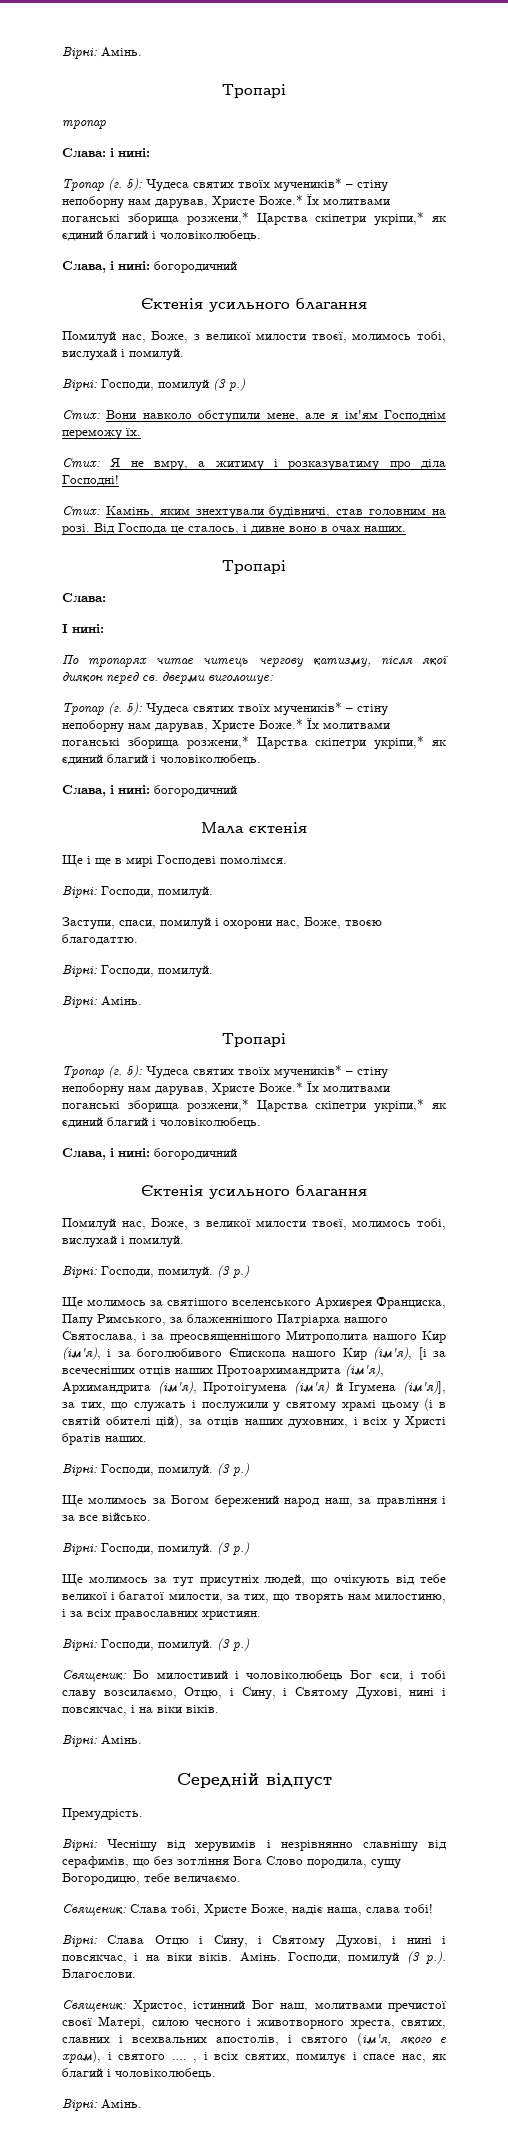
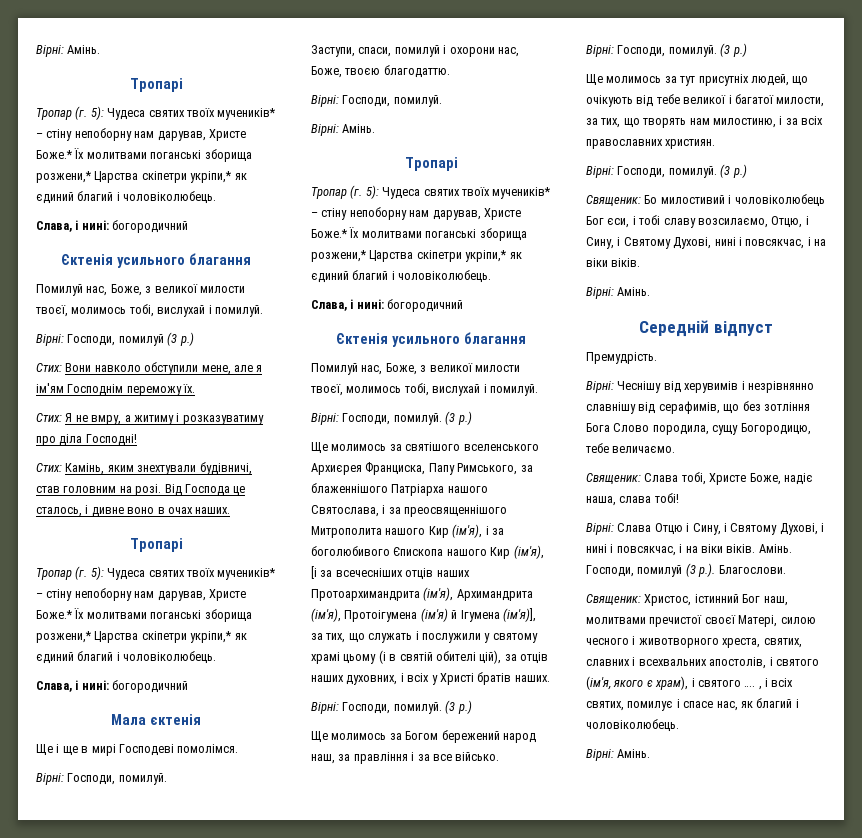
[62,47,142,59] [222,84,286,98] [62,120,106,129] [62,148,150,157] Вірні: Амінь. // Тропарі // тропар // Слава: і нині: -> [36,45,101,57] [129,78,183,92] Вірні: Амінь. // Тропарі
[62,593,106,602] [62,624,104,633] [62,655,448,667] [62,672,273,684] // Слава: // І нині: // По тропарях читає читець чергову катизму, після якої диякон перед св. дверми виголошує: -> (183, 545) none

